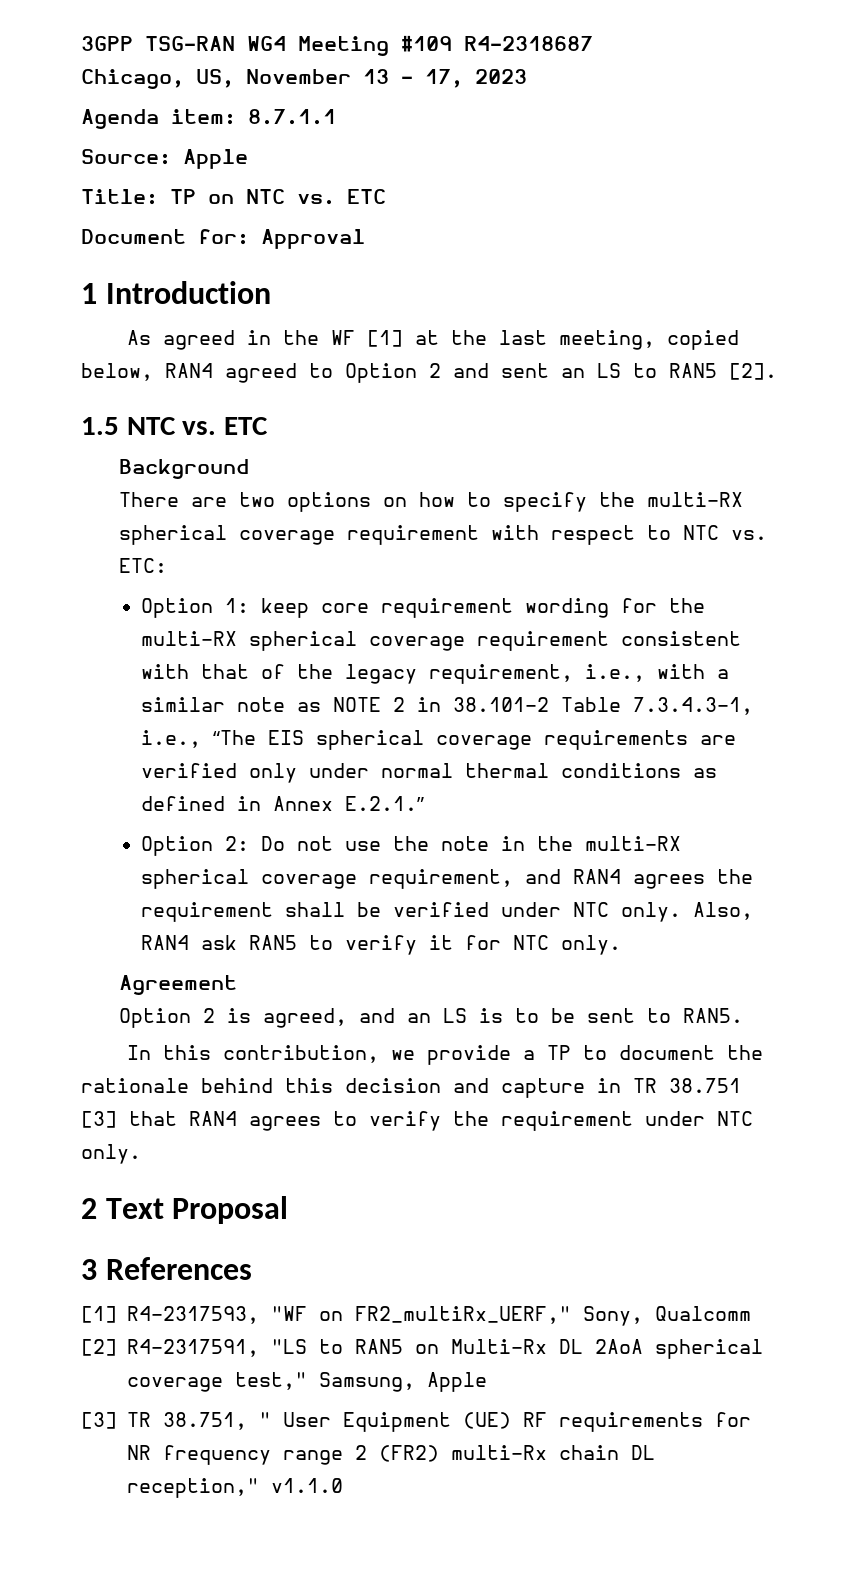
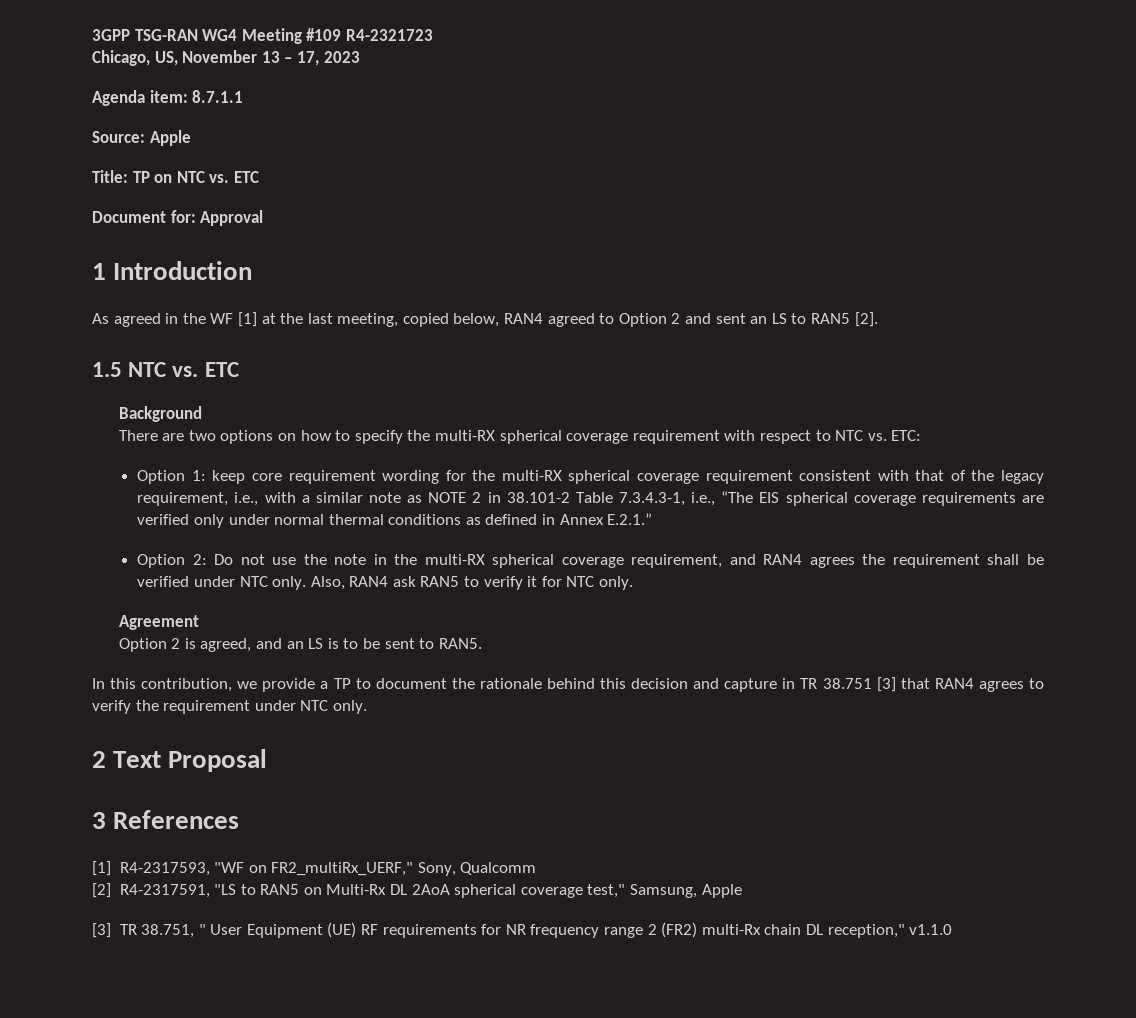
[464,36,593,51] R4-2318687 -> [345,29,433,41] R4-2321723

